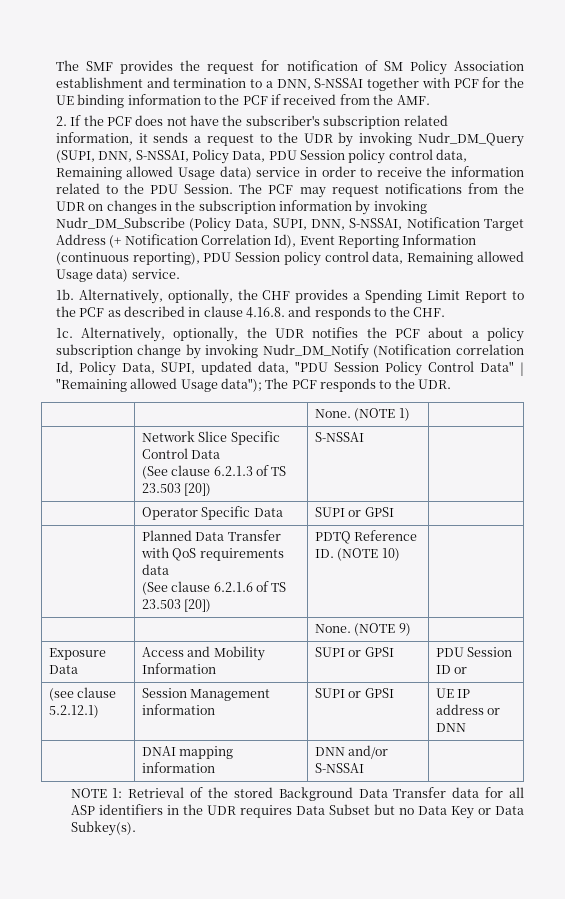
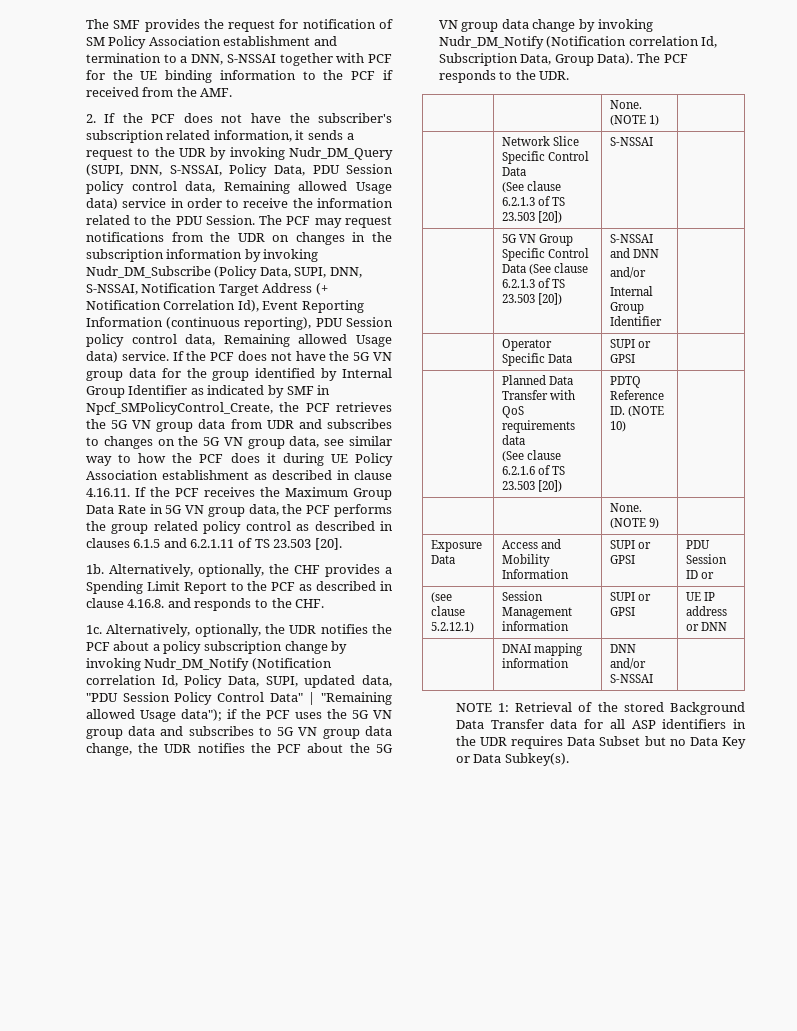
(180, 274) none -> [172,351,392,361] [85,368,393,381] [85,385,331,398] [85,402,393,415] [85,419,393,432] [85,436,393,449] [85,453,393,466] [85,470,393,480] [85,487,392,500] [85,504,393,517] [85,521,394,534] [85,538,342,550] If the PCF does not have the 5G VN group data for the group identified by Internal Group Identifier as indicated by SMF in Npcf_SMPolicyControl_Create, the PCF retrieves the 5G VN group data from UDR and subscribes to changes on the 5G VN group data, see similar way to how the PCF does it during UE Policy Association establishment as described in clause 4.16.11. If the PCF receives the Maximum Group Data Rate in 5G VN group data, the PCF performs the group related policy control as described in clauses 6.1.5 and 6.2.1.11 of TS 23.503 [20].
(262, 385) none -> [226,709,392,719] [85,726,392,739] [85,743,393,756] [438,19,653,32] [438,36,718,49] [438,53,634,66] if the PCF uses the 5G VN group data and subscribes to 5G VN group data change, the UDR notifies the PCF about the 5G VN group data change by invoking Nudr_DM_Notify (Notification correlation Id, Subscription Data, Group Data).
(364, 437) none -> [502,234,574,246] [502,248,590,261] [502,263,589,275] [502,278,566,288] [502,293,563,305] [610,234,654,243] [610,248,660,258] [610,267,647,278] [610,286,654,296] [610,302,645,314] [610,316,663,326] // | 5G VN Group Specific Control Data (See clause 6.2.1.3 of TS 23.503 [20]) | S-NSSAI and DNN // and/or // Internal Group Identifier |

